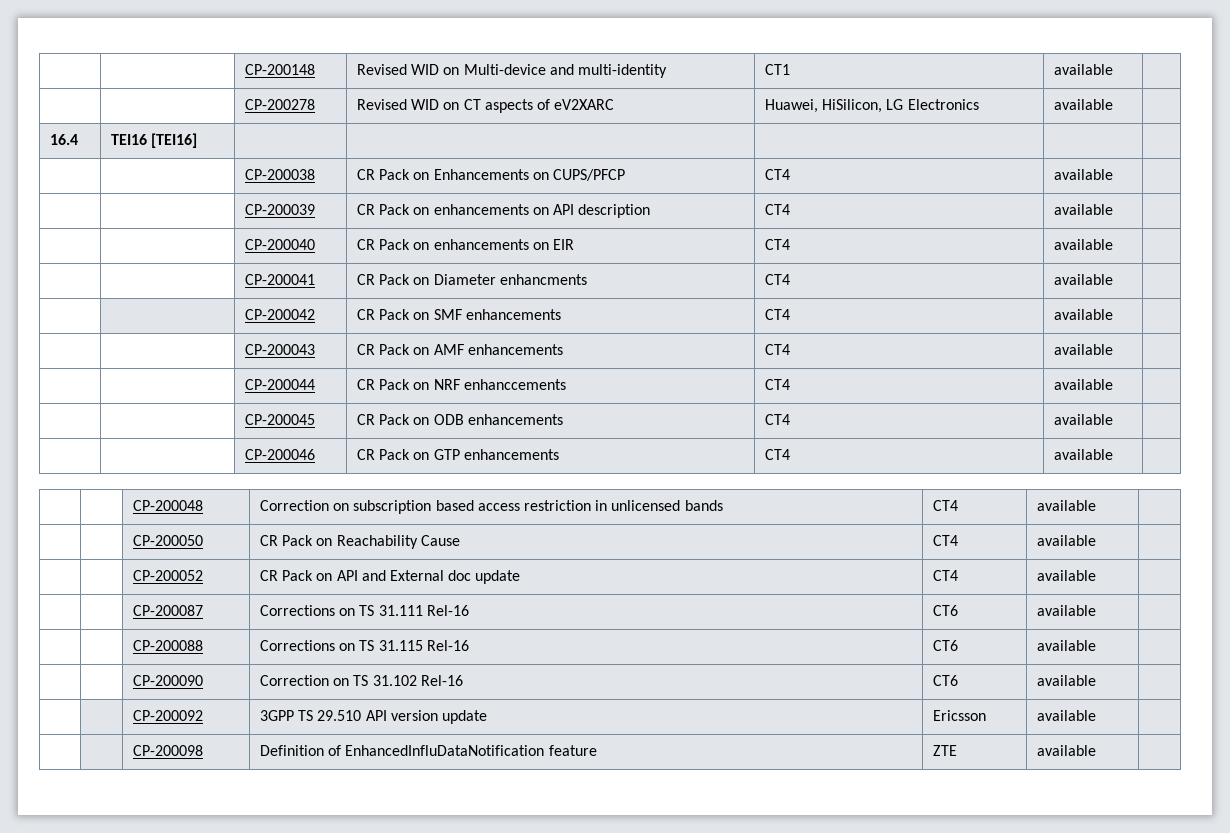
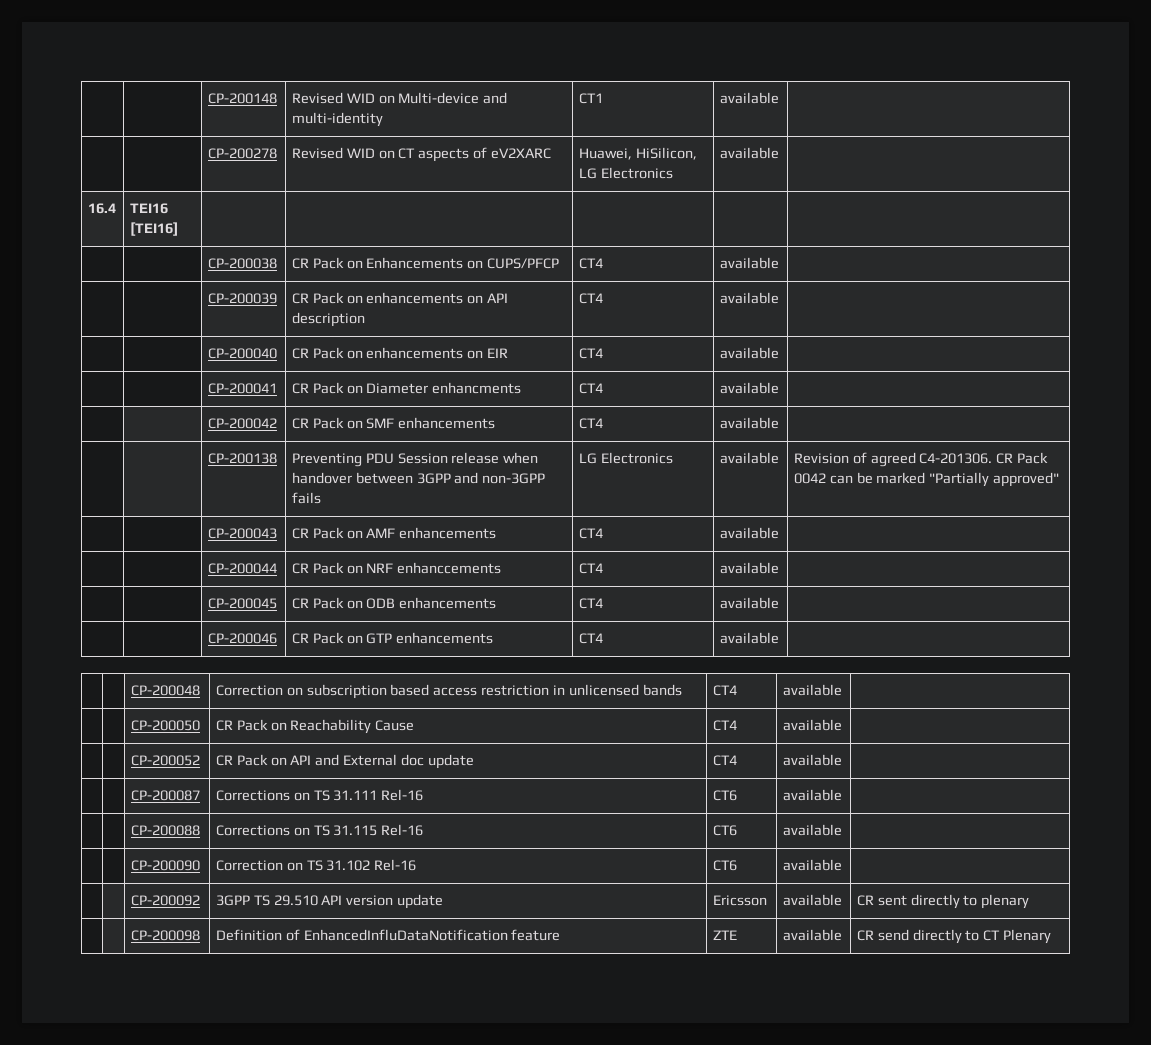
(1114, 314) none -> [207,453,277,464] [291,452,539,467] [291,472,546,484] [291,492,321,504] [578,452,673,464] [719,452,779,464] [793,452,1049,467] [793,472,1060,487] // | | CP-200138 | Preventing PDU Session release when handover between 3GPP and non-3GPP fails | LG Electronics | available | Revision of agreed C4-201306. CR Pack 0042 can be marked "Partially approved"
(1097, 715) none -> [856,894,1030,909] CR sent directly to plenary
(1097, 750) none -> [856,929,1052,944] CR send directly to CT Plenary

